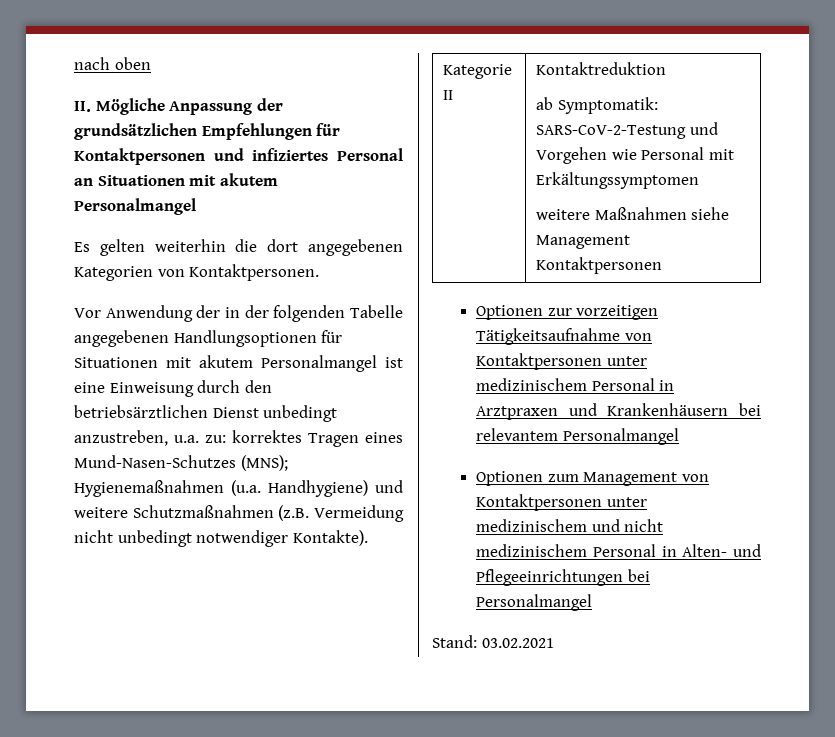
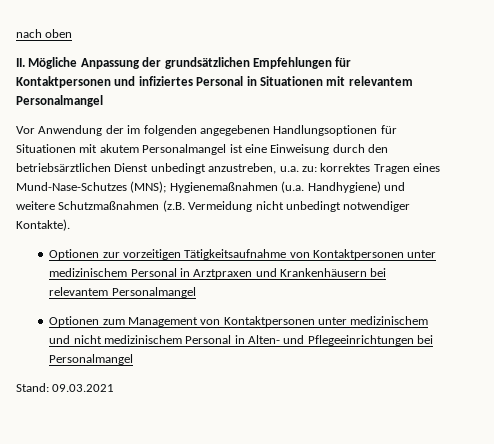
[74,173,278,186] [74,198,196,215] [74,239,404,256] [74,264,320,281] an Situationen mit akutem Personalmangel // Es gelten weiterhin die dort angegebenen Kategorien von Kontaktpersonen. -> [246,76,413,86] [16,95,103,107] in Situationen mit relevantem Personalmangel
[224,305,403,322] in der folgenden Tabelle -> [127,125,197,136] im folgenden
[74,455,236,468] Mund-Nasen-Schutzes -> [16,182,127,191] Mund-Nase-Schutzes
[443,64,513,79] [443,90,454,100] [536,62,667,75] [536,97,658,114] [536,122,718,139] [536,147,735,164] [536,172,700,189] [536,207,730,220] [536,235,631,249] [536,257,663,274] // Kategorie II | Kontaktreduktion // ab Symptomatik: SARS-CoV-2-Testung und Vorgehen wie Personal mit Erkältungssymptomen // weitere Maßnahmen siehe Management Kontaktpersonen -> (70, 225) none
[481,638,554,648] 03.02.2021 -> [52,384,115,392] 09.03.2021

